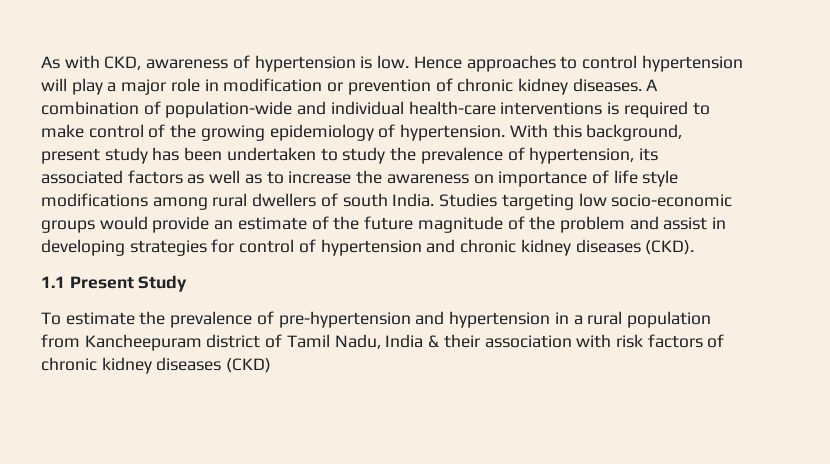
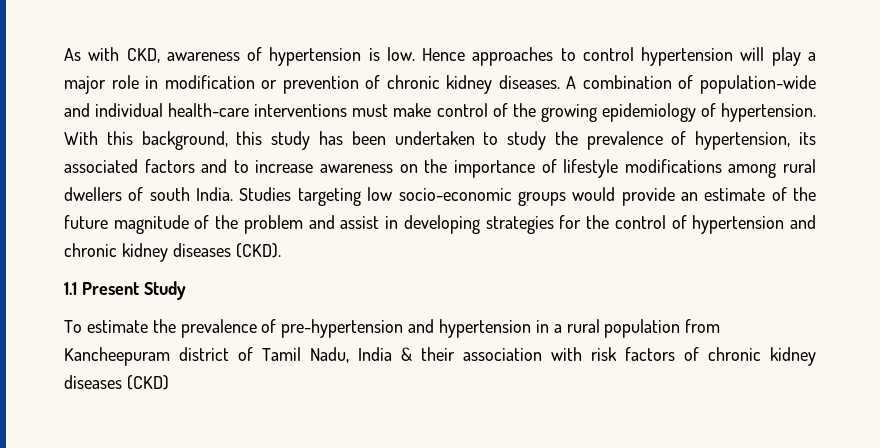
[607,101,710,118] is required to -> [352,104,389,117] must
[41,148,100,164] present -> [236,131,263,145] this
[187,170,262,184] as well as -> [201,159,228,173] and
[356,170,383,184] the -> (314, 166) none
(494, 179) none -> [424,159,448,173] the
[613,170,679,187] life style -> [563,159,619,178] lifestyle
(235, 246) none -> [586,215,610,229] the

